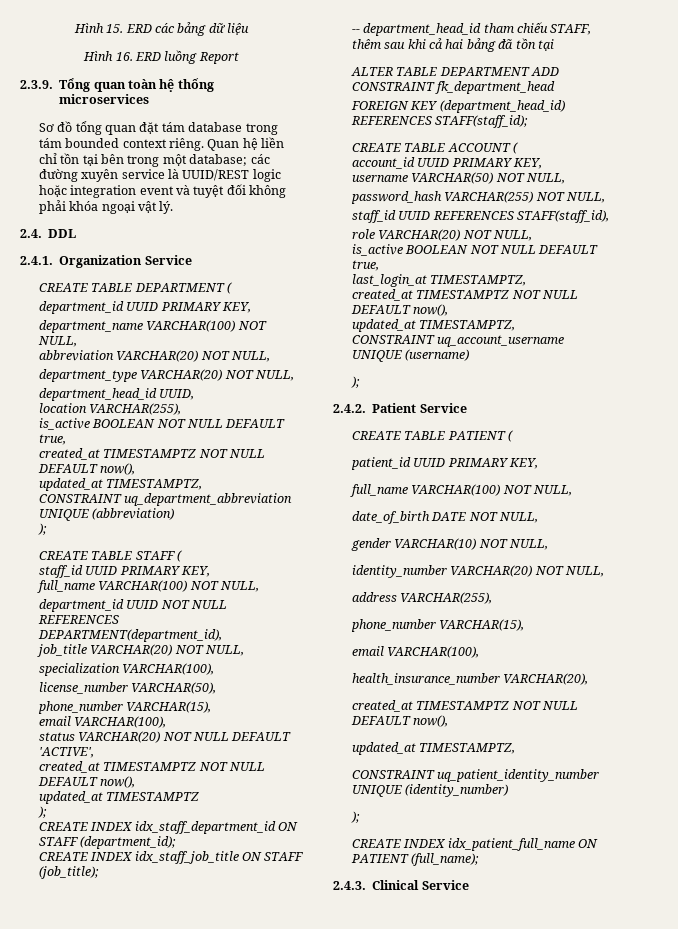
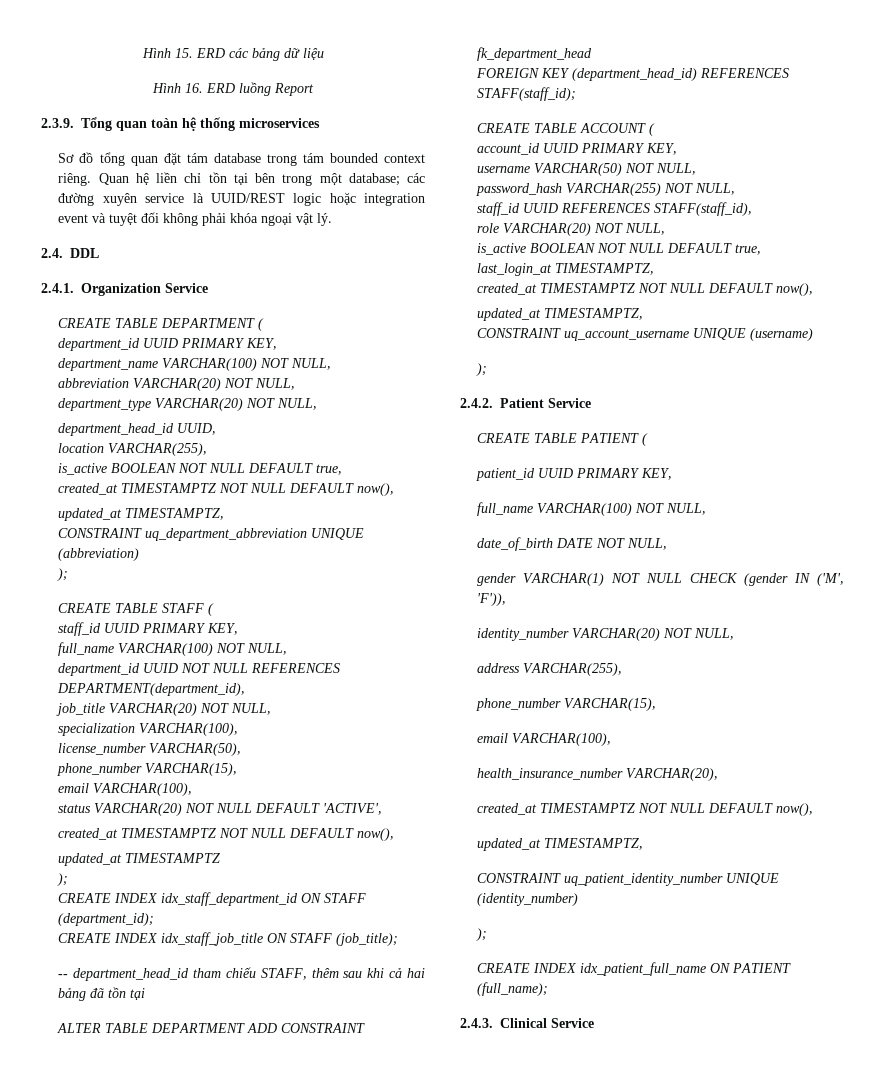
[394,538,549,550] VARCHAR(10) NOT NULL, -> [523,573,844,586] [477,593,507,606] VARCHAR(1) NOT NULL CHECK (gender IN ('M', 'F')),

